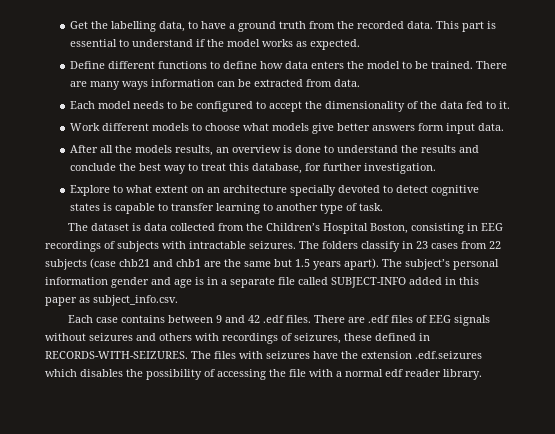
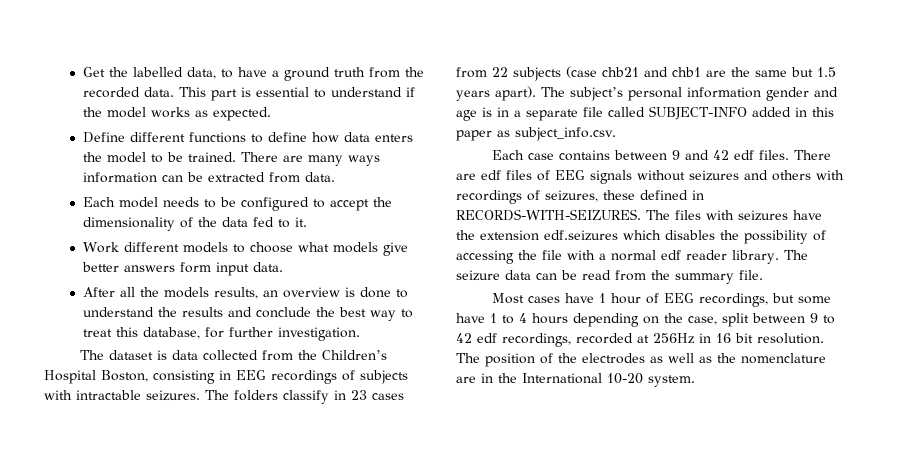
[110,21,156,32] labelling -> [133,67,184,77] labelled
[69,185,479,196] [69,203,383,214] // Explore to what extent on an architecture specially devoted to detect cognitive states is capable to transfer learning to another type of task. -> (361, 334) none
[262,315,284,323] .edf -> [734,150,755,160] edf
[367,315,389,323] .edf -> [481,170,501,180] edf
[415,351,482,359] .edf.seizures -> [544,230,618,241] edf.seizures
(482, 374) none -> [783,250,808,260] [456,270,763,284] [492,293,832,307] [456,313,835,327] [456,333,824,347] [456,353,826,367] [456,373,695,387] The seizure data can be read from the summary file. // Most cases have 1 hour of EEG recordings, but some have 1 to 4 hours depending on the case, split between 9 to 42 edf recordings, recorded at 256Hz in 16 bit resolution. The position of the electrodes as well as the nomenclature are in the International 10-20 system.

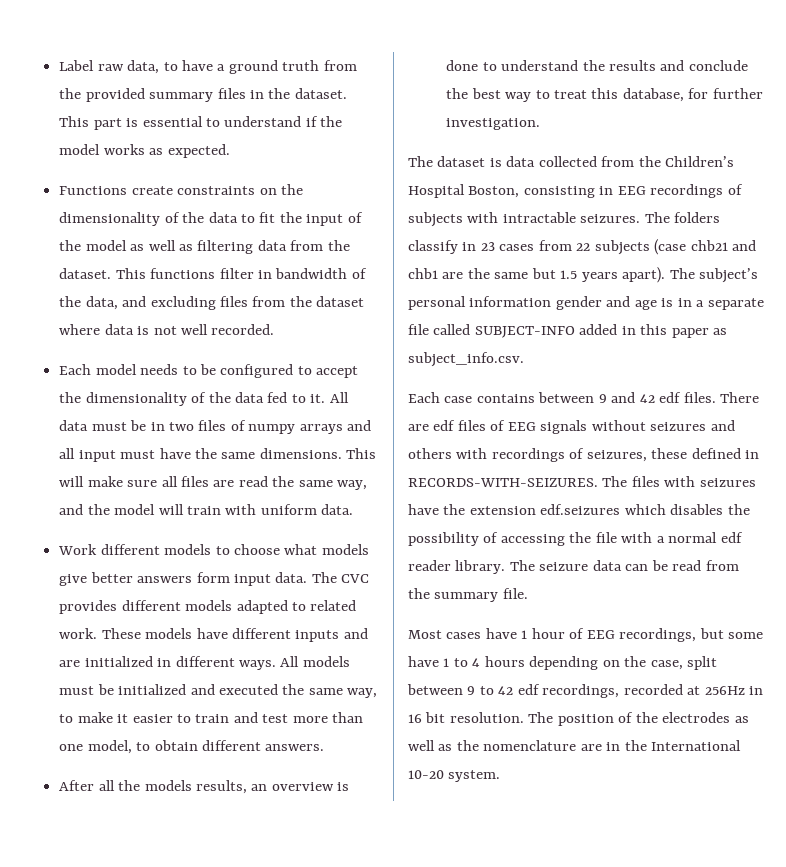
[83,67,184,77] Get the labelled -> [59,60,124,71] Label raw
[83,87,175,98] recorded data. -> [85,88,347,102] provided summary files in the dataset.
[83,132,414,143] [83,152,381,166] [83,172,336,183] Define different functions to define how data enters the model to be trained. There are many ways information can be extracted from data. -> [59,184,304,195] [59,212,363,226] [59,240,350,254] [59,268,367,279] [59,296,365,310] [59,324,275,335] Functions create constraints on the dimensionality of the data to fit the input of the model as well as filtering data from the dataset. This functions filter in bandwidth of the data, and excluding files from the dataset where data is not well recorded.
(308, 222) none -> [329,392,349,403] [59,420,372,434] [59,448,377,462] [59,476,368,490] [59,504,354,515] All data must be in two files of numpy arrays and all input must have the same dimensions. This will make sure all files are read the same way, and the model will train with uniform data.
(284, 267) none -> [311,572,370,583] [59,600,357,614] [59,628,368,642] [59,656,350,670] [59,684,378,698] [59,712,364,723] [59,740,325,754] The CVC provides different models adapted to related work. These models have different inputs and are initialized in different ways. All models must be initialized and executed the same way, to make it easier to train and test more than one model, to obtain different answers.

